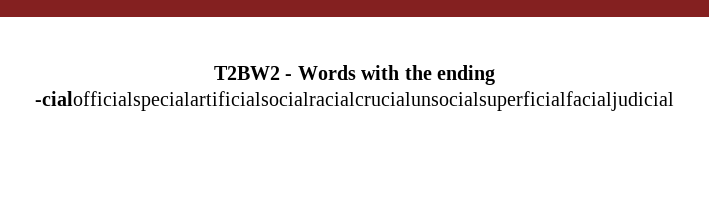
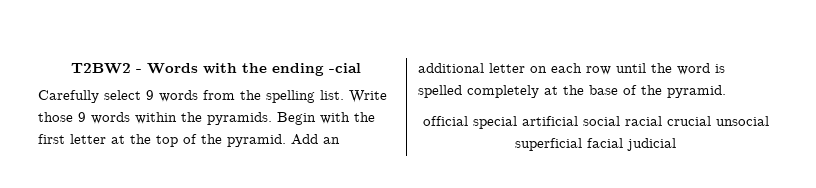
[35,91,674,111] -cialofficialspecialartificialsocialracialcrucialunsocialsuperficialfacialjudicial -> [328,63,361,73] [38,90,387,103] [38,112,375,125] [38,134,340,147] [418,63,725,75] [418,85,726,98] [422,116,769,129] [515,138,676,151] -cial // Carefully select 9 words from the spelling list. Write those 9 words within the pyramids. Begin with the first letter at the top of the pyramid. Add an additional letter on each row until the word is spelled completely at the base of the pyramid. // official special artificial social racial crucial unsocial superficial facial judicial

